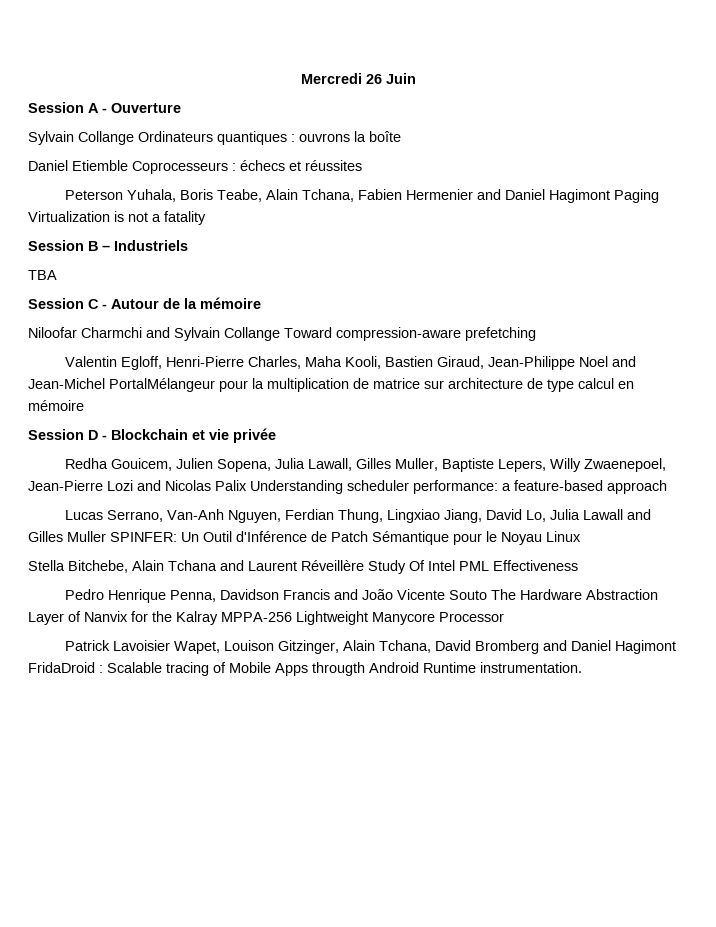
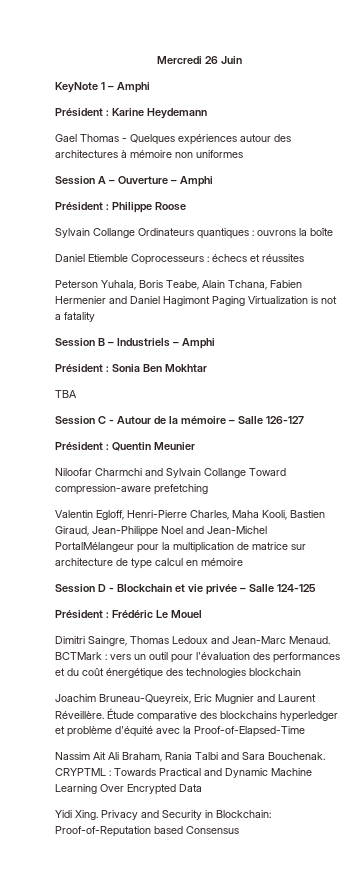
[28,102,181,113] Session A - Ouverture -> [55,82,150,93] [55,108,207,119] [55,134,291,145] [55,150,243,158] [55,176,213,187] [55,202,186,213] KeyNote 1 – Amphi // Président : Karine Heydemann // Gael Thomas - Quelques expériences autour des architectures à mémoire non uniformes // Session A – Ouverture – Amphi // Président : Philippe Roose
(188, 245) none -> [173,338,215,349] [55,364,207,373] – Amphi // Président : Sonia Ben Mokhtar
(261, 303) none -> [229,416,304,424] [55,442,195,451] – Salle 126-127 // Président : Quentin Meunier
[65,458,667,472] [28,480,667,494] [65,509,652,523] [28,531,581,545] [28,560,578,574] [65,589,659,603] [28,611,504,625] [65,640,677,654] [28,662,582,676] // Redha Gouicem, Julien Sopena, Julia Lawall, Gilles Muller, Baptiste Lepers, Willy Zwaenepoel, Jean-Pierre Lozi and Nicolas Palix Understanding scheduler performance: a feature-based approach // Lucas Serrano, Van-Anh Nguyen, Ferdian Thung, Lingxiao Jiang, David Lo, Julia Lawall and Gilles Muller SPINFER: Un Outil d'Inférence de Patch Sémantique pour le Noyau Linux // Stella Bitchebe, Alain Tchana and Laurent Réveillère Study Of Intel PML Effectiveness // Pedro Henrique Penna, Davidson Francis and João Vicente Souto The Hardware Abstraction Layer of Nanvix for the Kalray MPPA-256 Lightweight Manycore Processor // Patrick Lavoisier Wapet, Louison Gitzinger, Alain Tchana, David Bromberg and Daniel Hagimont FridaDroid : Scalable tracing of Mobile Apps througth Android Runtime instrumentation. -> [240,584,316,592] [55,610,202,619] [55,636,330,646] [55,652,340,663] [55,668,301,679] [55,694,316,704] [55,708,338,722] [55,726,305,737] [55,752,325,762] [55,768,312,778] [55,784,202,795] [55,810,271,820] [55,826,239,837] – Salle 124-125 // Président : Frédéric Le Mouel // Dimitri Saingre, Thomas Ledoux and Jean-Marc Menaud. BCTMark : vers un outil pour l'évaluation des performances et du coût énergétique des technologies blockchain // Joachim Bruneau-Queyreix, Eric Mugnier and Laurent Réveillère. Étude comparative des blockchains hyperledger et problème d'équité avec la Proof-of-Elapsed-Time // Nassim Ait Ali Braham, Rania Talbi and Sara Bouchenak. CRYPTML : Towards Practical and Dynamic Machine Learning Over Encrypted Data // Yidi Xing. Privacy and Security in Blockchain: Proof-of-Reputation based Consensus

